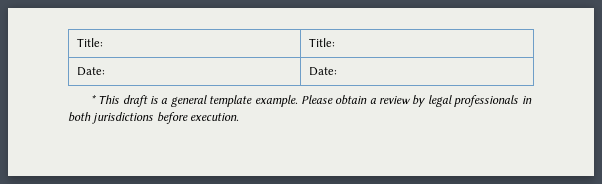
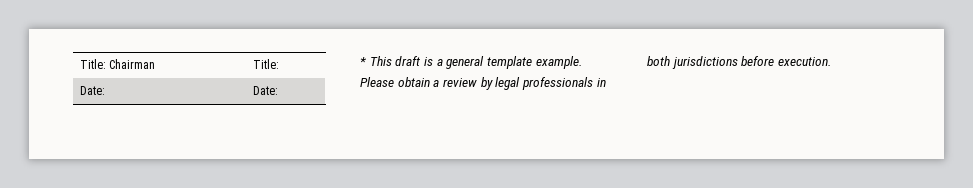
[76,38,103,47] Title: -> [80,59,156,69] Title: Chairman

